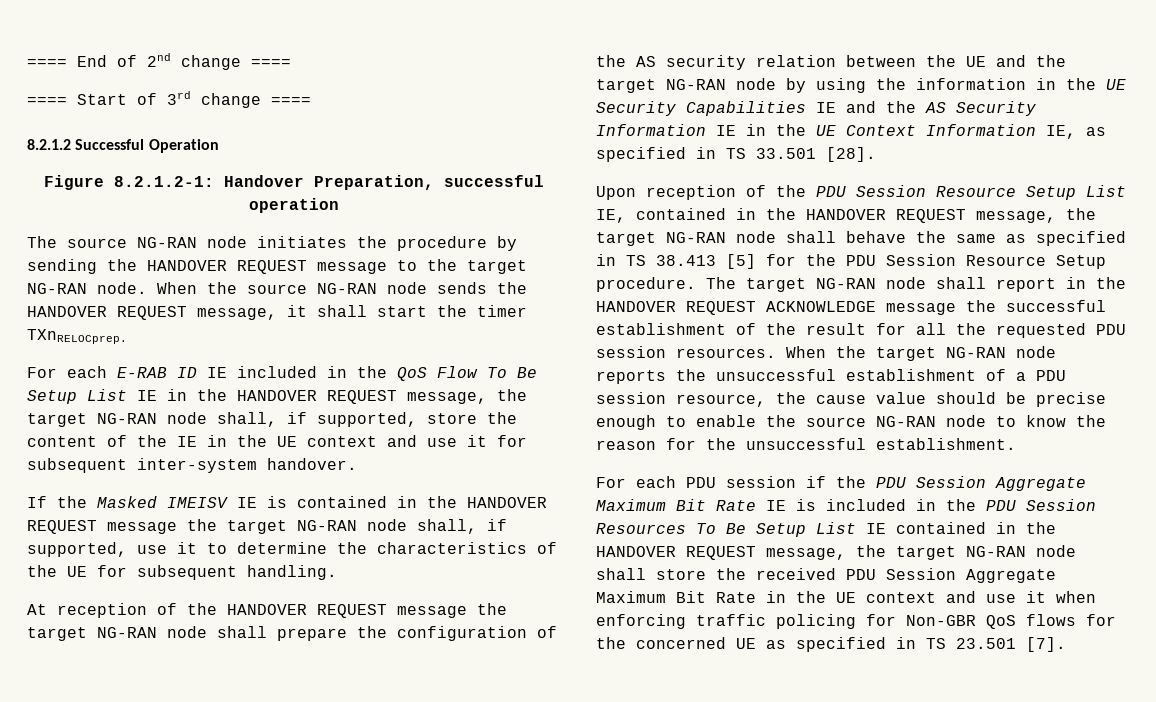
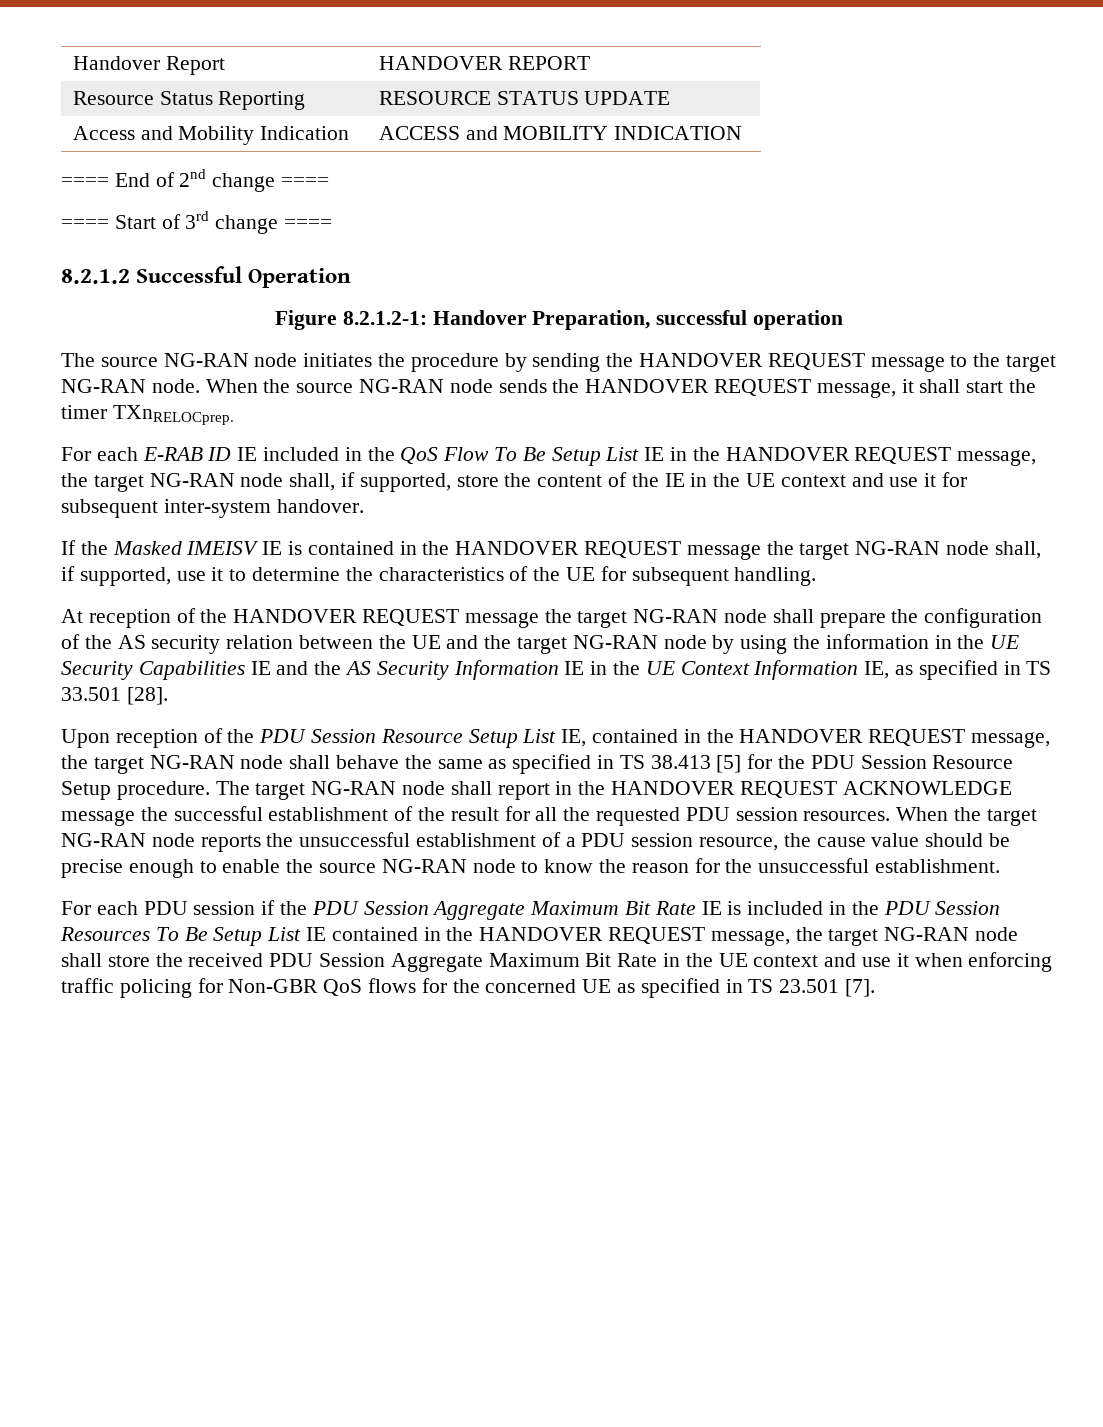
(27, 63) none -> [72,56,225,75] [378,56,590,70] [72,91,306,110] [378,91,671,105] [72,126,350,145] [378,126,743,140] Handover Report | HANDOVER REPORT // Resource Status Reporting | RESOURCE STATUS UPDATE // Access and Mobility Indication | ACCESS and MOBILITY INDICATION //

